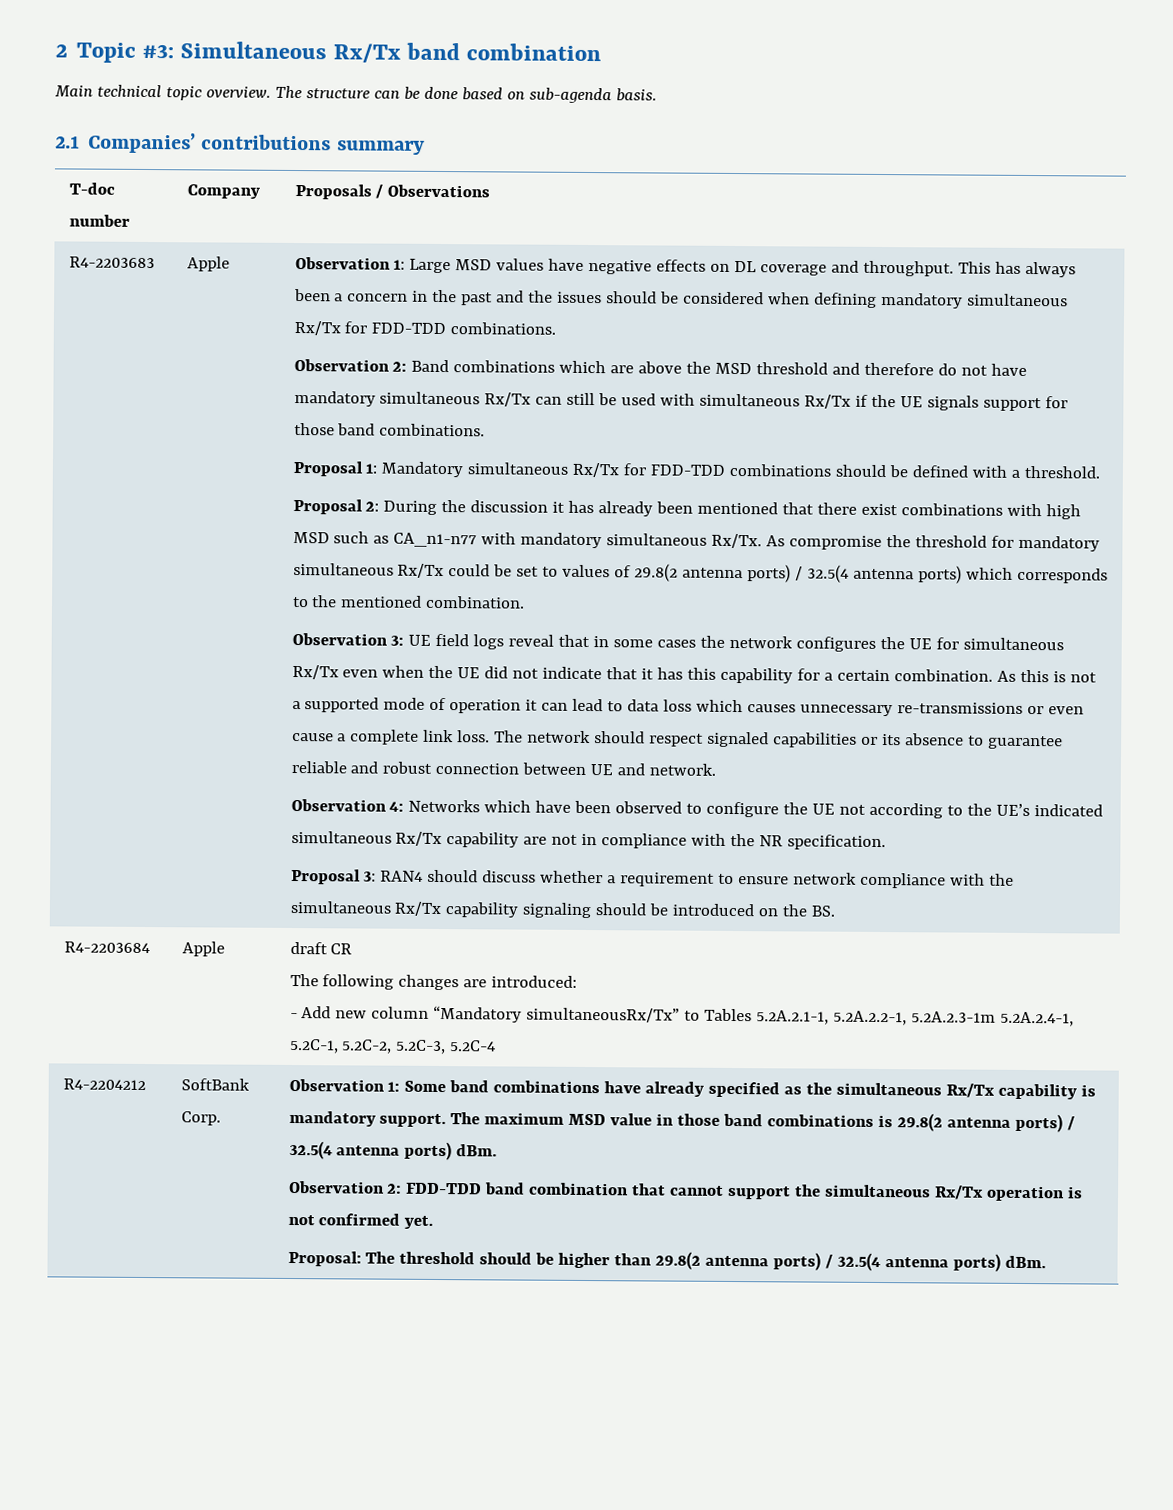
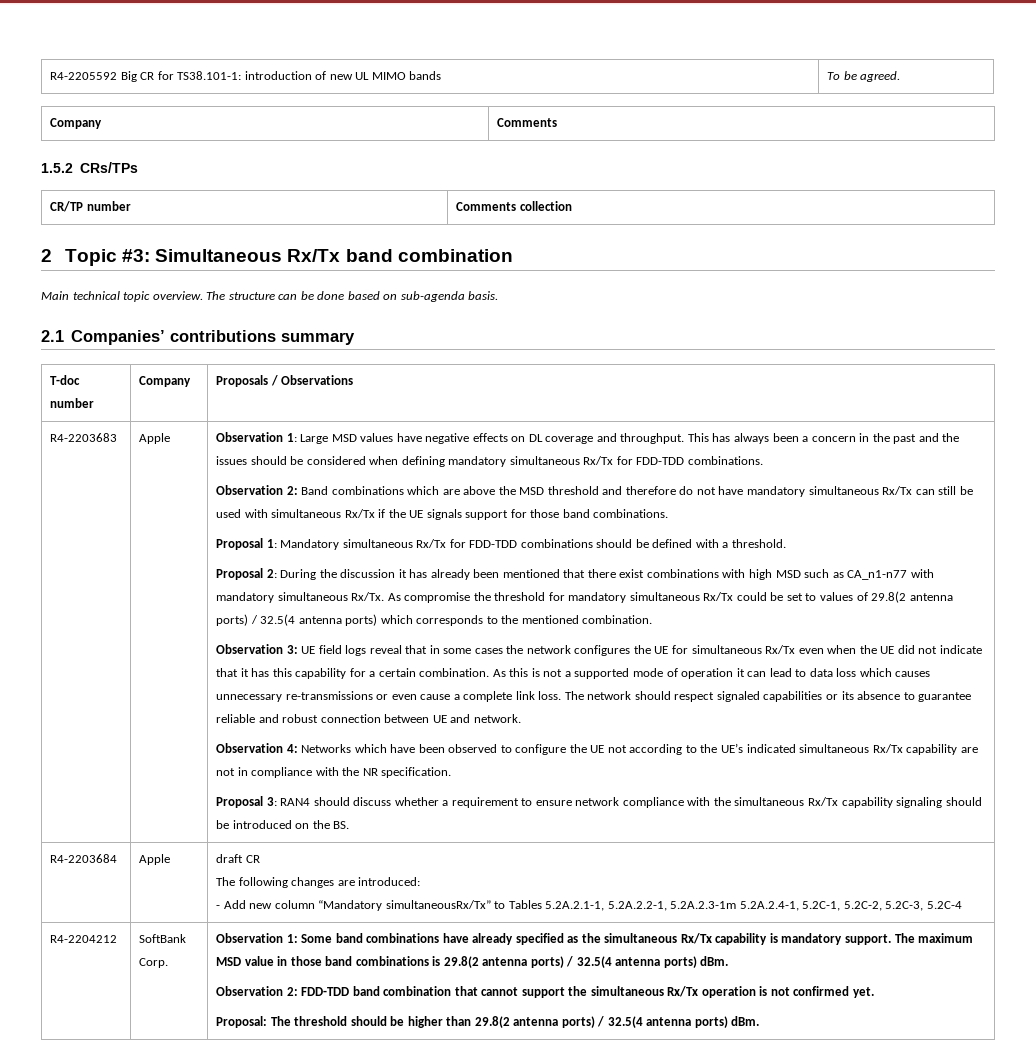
(55, 51) none -> [50,71,442,82] [827,71,901,82] [50,118,103,129] [497,118,558,127] [41,162,138,173] [50,201,131,212] [456,201,572,211] R4-2205592 Big CR for TS38.101-1: introduction of new UL MIMO bands | To be agreed. // Company | Comments // 1.5.2 CRs/TPs // CR/TP number | Comments collection //

